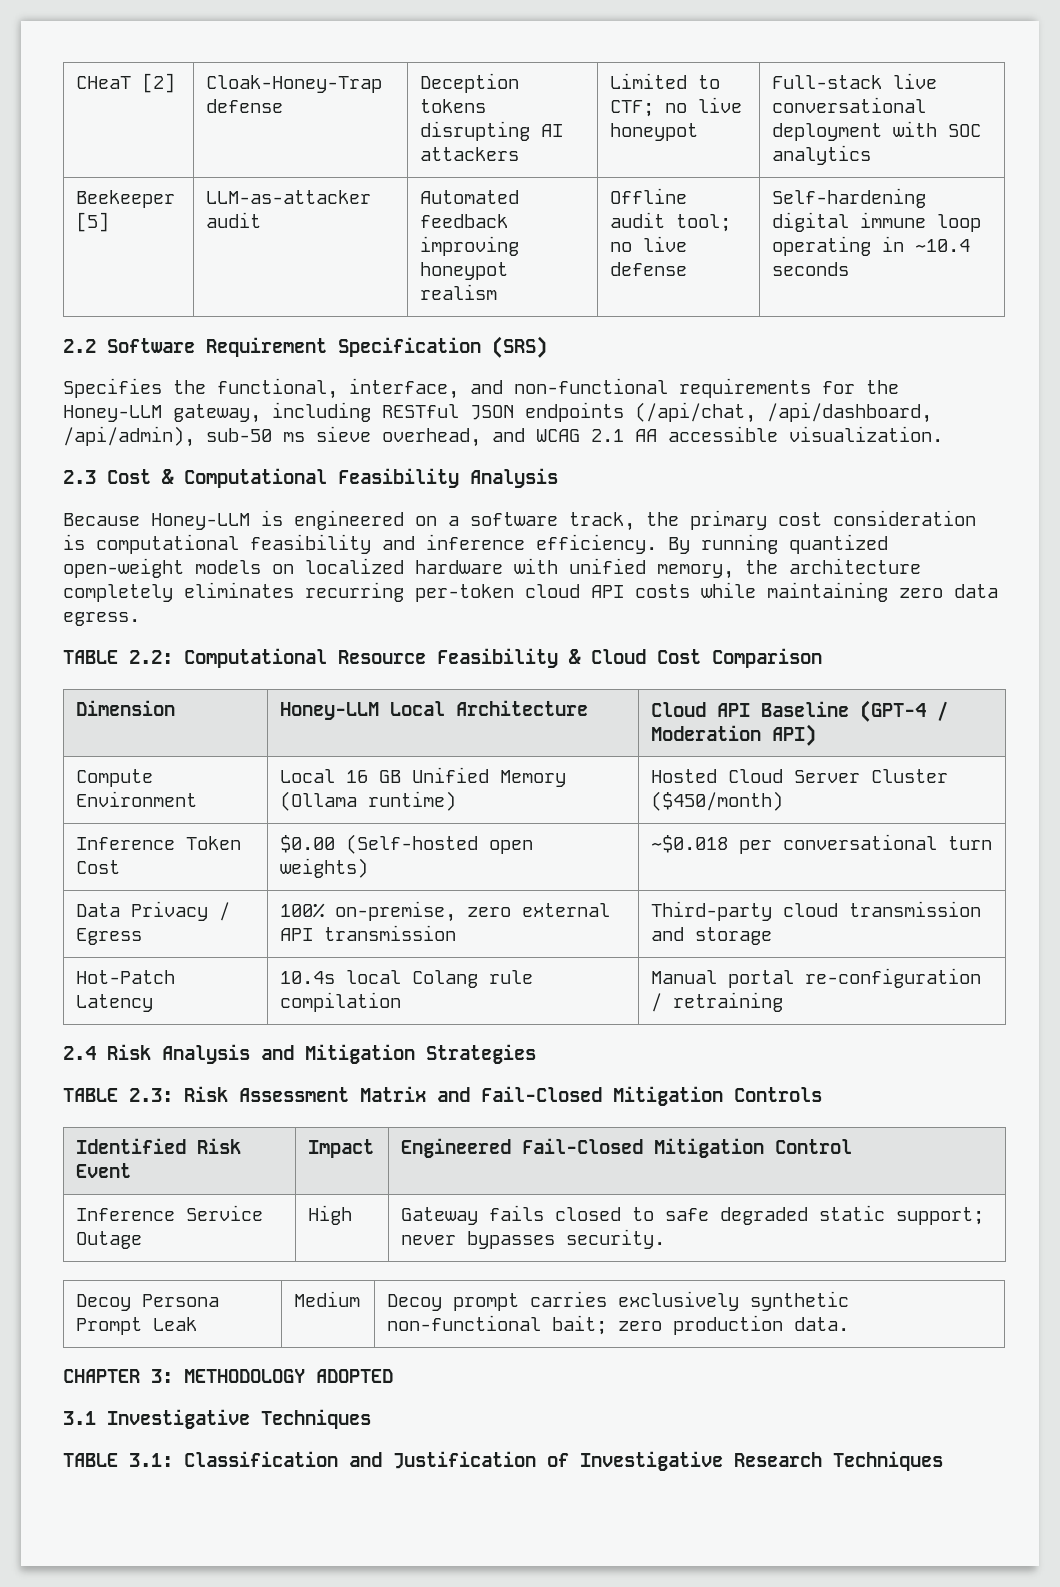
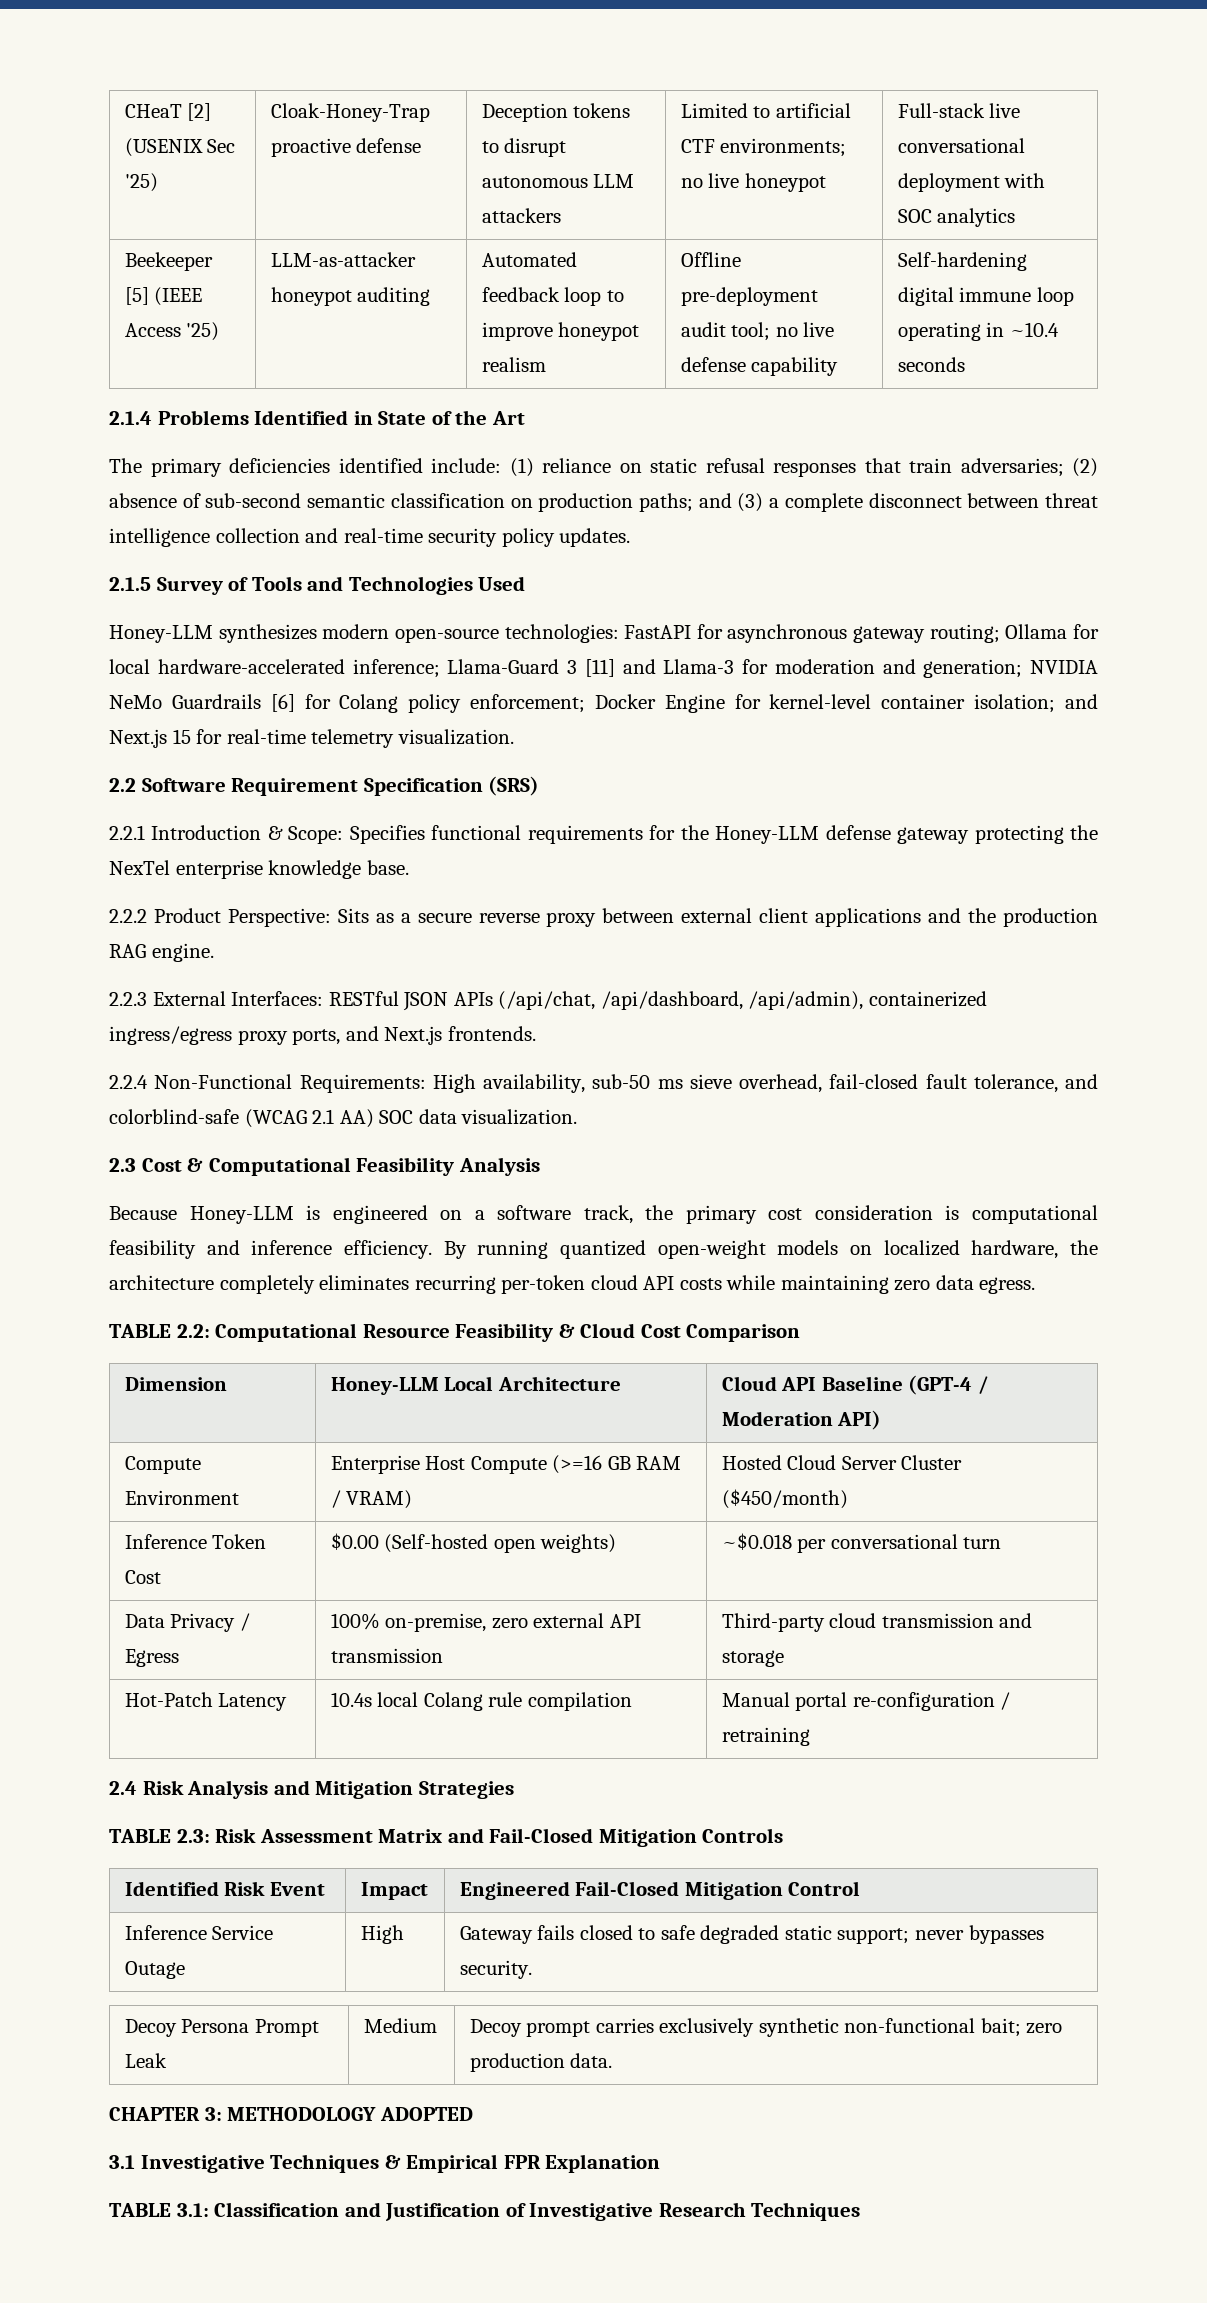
(175, 83) none -> [124,138,236,157] [124,173,158,192] (USENIX Sec '25)
(382, 84) none -> [270,138,351,157] proactive
[419,121,563,141] disrupting AI -> [481,138,567,157] [481,174,635,188] to disrupt autonomous LLM
[609,100,654,117] CTF; -> [775,103,851,118] [680,138,847,157] artificial CTF environments;
(109, 222) none -> [154,287,203,306] [124,322,220,341] (IEEE Access '25)
[205,212,261,228] audit -> [270,287,431,306] honeypot auditing
[419,236,519,256] improving -> [564,287,624,306] [481,322,553,341] loop to improve
(687, 196) none -> [680,287,818,306] pre-deployment
(687, 269) none -> [751,357,839,376] capability
(849, 269) none -> [109,410,525,425] [109,458,1098,477] [109,493,1098,512] [109,528,631,547] [109,576,526,595] [109,624,1099,643] [109,659,1098,678] [109,694,1098,713] [109,729,514,748] // 2.1.4 Problems Identified in State of the Art // The primary deficiencies identified include: (1) reliance on static refusal responses that train adversaries; (2) absence of sub-second semantic classification on production paths; and (3) a complete disconnect between threat intelligence collection and real-time security policy updates. // 2.1.5 Survey of Tools and Technologies Used // Honey-LLM synthesizes modern open-source technologies: FastAPI for asynchronous gateway routing; Ollama for local hardware-accelerated inference; Llama-Guard 3 [11] and Llama-3 for moderation and generation; NVIDIA NeMo Guardrails [6] for Colang policy enforcement; Docker Engine for kernel-level container isolation; and Next.js 15 for real-time telemetry visualization.
[63,378,899,399] [63,402,371,423] Specifies the functional, interface, and non-functional requirements for the Honey-LLM gateway, including -> [109,825,1098,844] [109,860,409,879] [109,908,1098,927] [109,943,214,962] [109,991,324,1006] 2.2.1 Introduction & Scope: Specifies functional requirements for the Honey-LLM defense gateway protecting the NexTel enterprise knowledge base. // 2.2.2 Product Perspective: Sits as a secure reverse proxy between external client applications and the production RAG engine. // 2.2.3 External Interfaces:
[525,402,624,422] endpoints -> [453,992,493,1006] APIs
[206,426,778,447] sub-50 ms sieve overhead, and WCAG 2.1 AA accessible -> [868,991,987,1007] [109,1026,536,1045] [109,1074,1098,1093] [109,1109,457,1128] containerized ingress/egress proxy ports, and Next.js frontends. // 2.2.4 Non-Functional Requirements: High availability, sub-50 ms sieve overhead, fail-closed fault tolerance, and colorblind-safe (WCAG 2.1 AA) SOC data
[415,558,734,579] hardware with unified memory, -> [971,1240,1059,1259] hardware,
[279,767,566,787] [279,791,456,811] Local 16 GB Unified Memory (Ollama runtime) -> [330,1455,682,1474] [330,1490,413,1509] Enterprise Host Compute (>=16 GB RAM / VRAM)
(371, 1419) none -> [384,2154,661,2173] & Empirical FPR Explanation

